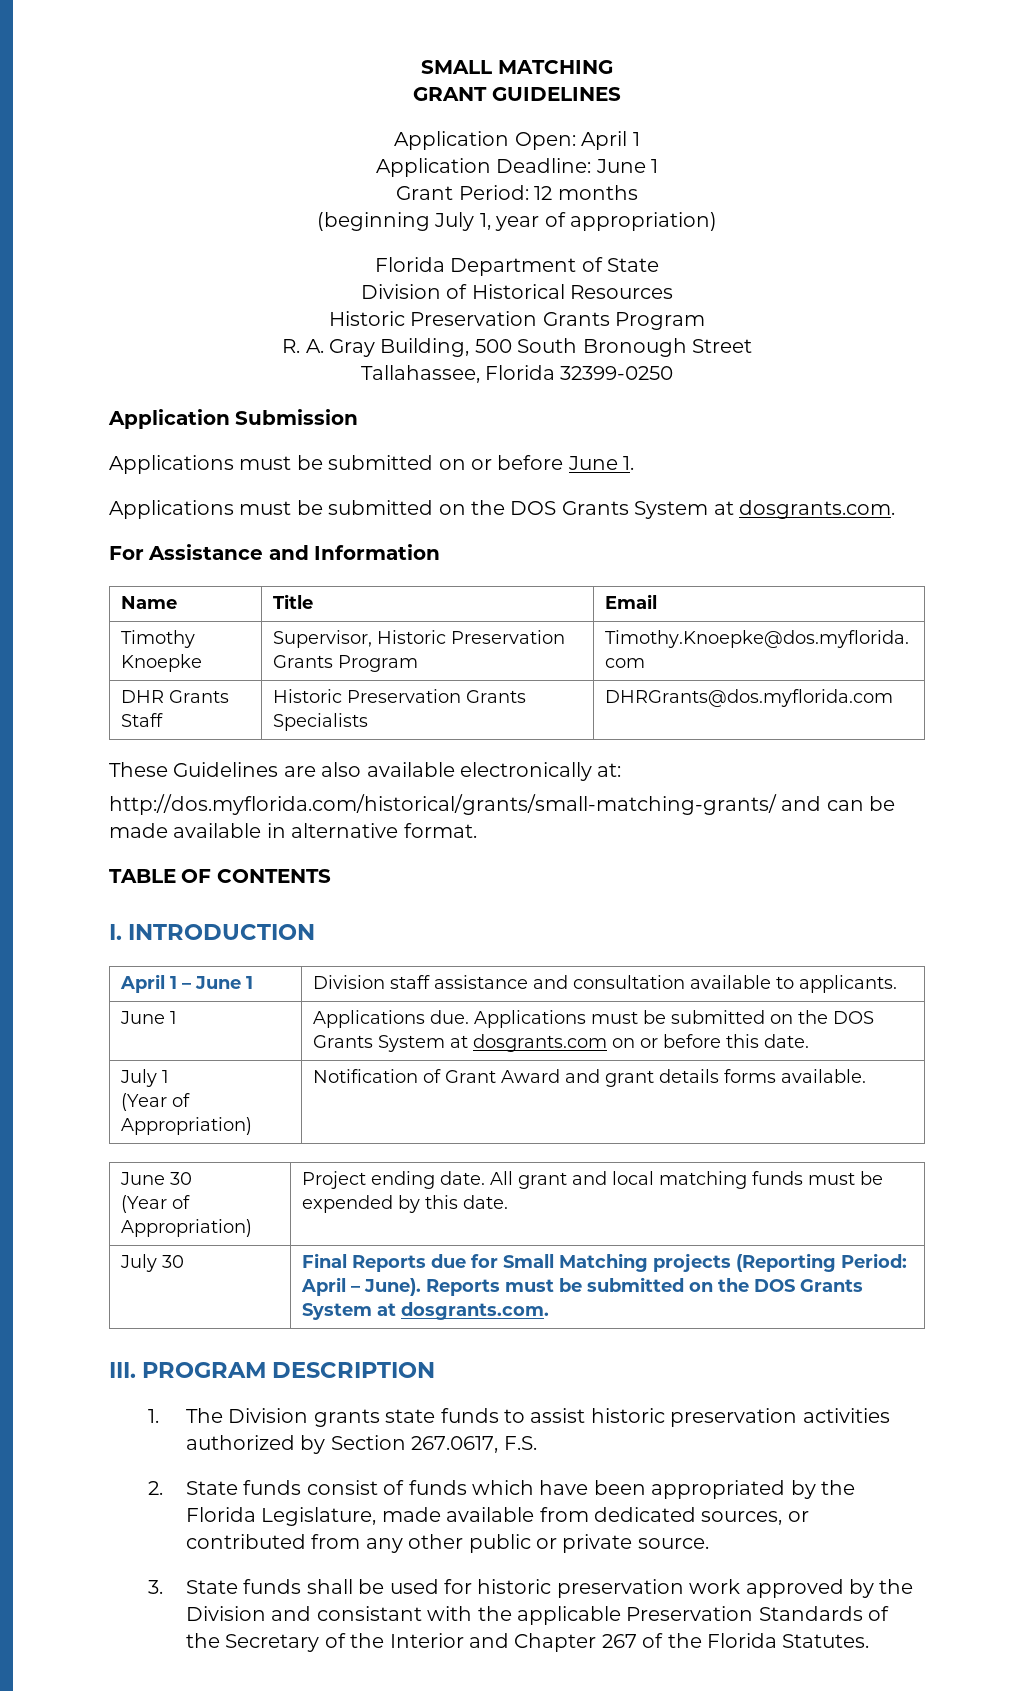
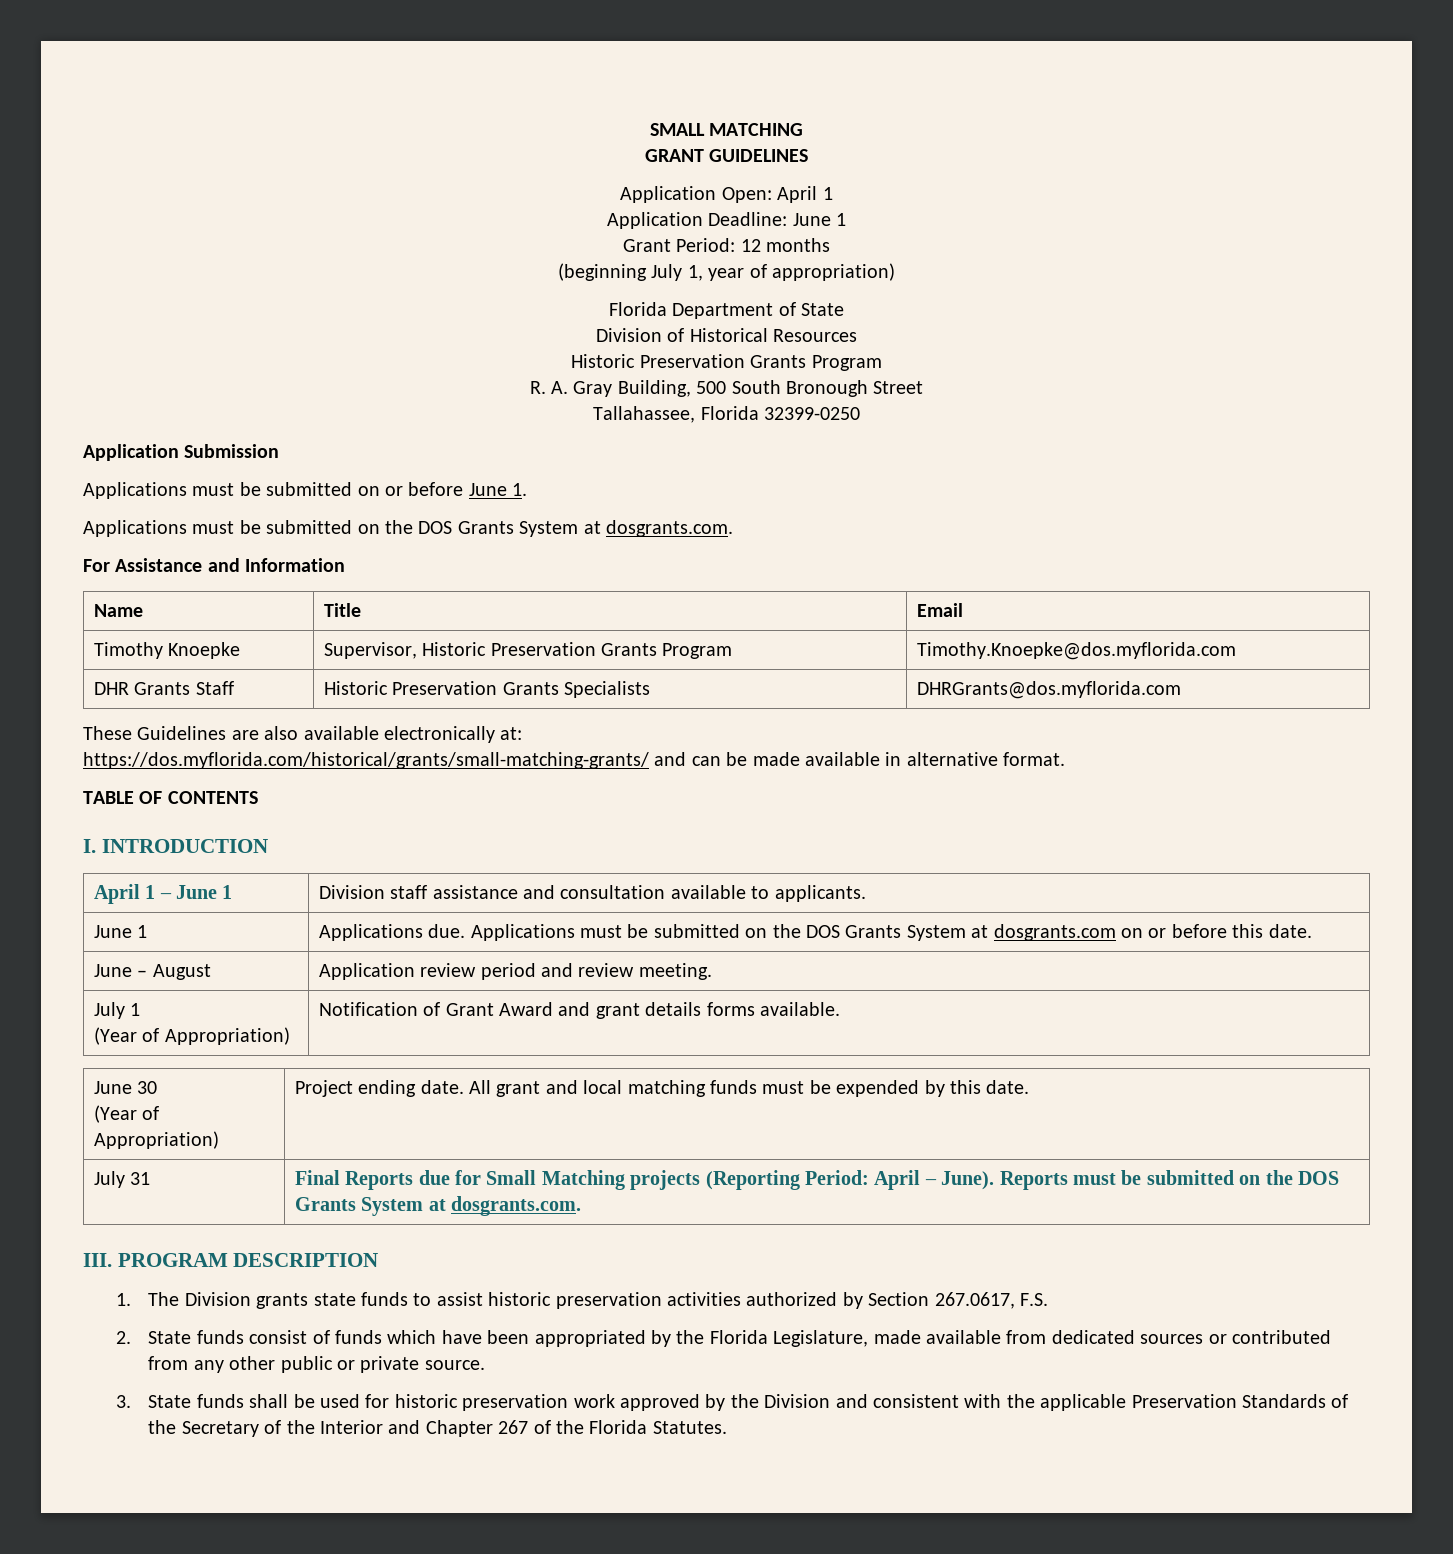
[109,794,777,815] http://dos.myflorida.com/historical/grants/small-matching-grants/ -> [83,752,649,769] https://dos.myflorida.com/historical/grants/small-matching-grants/
(810, 1041) none -> [93,964,211,980] [318,963,712,980] // June – August | Application review period and review meeting.
[162,1255,185,1268] 30 -> [130,1172,151,1185] 31
[701,1511,783,1525] sources, -> [1140,1334,1204,1344] sources
[316,1606,422,1621] consistant -> [872,1394,959,1408] consistent

